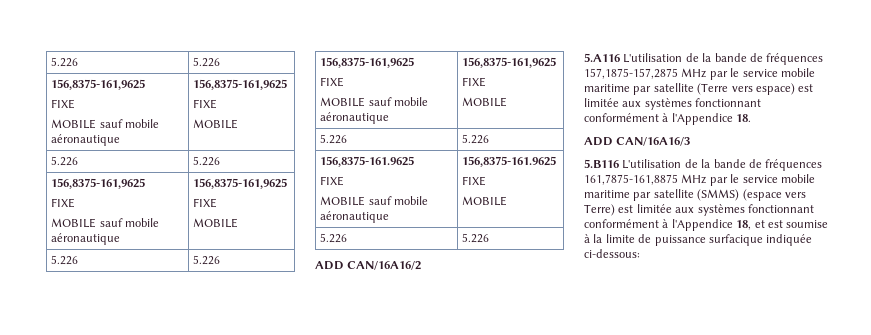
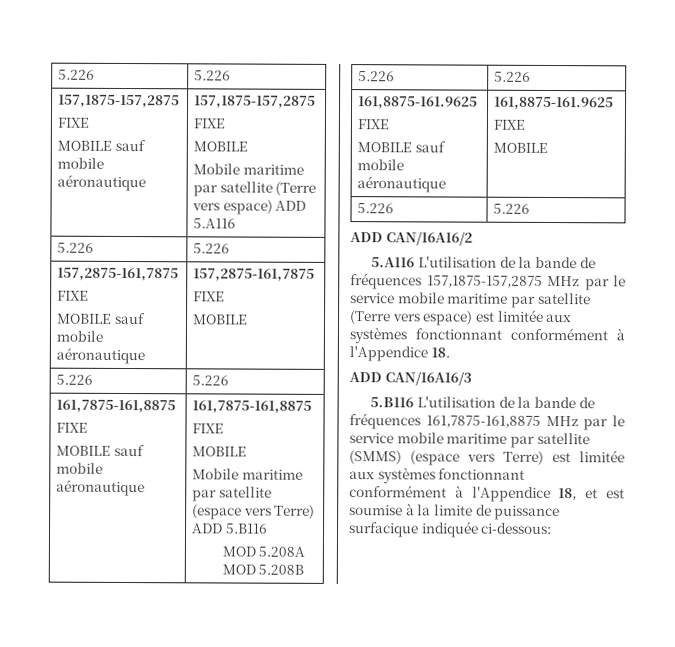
[51,57,79,67] [193,57,221,67] [51,79,146,90] [51,99,76,109] [51,119,160,129] [51,134,121,146] [193,79,288,90] [193,99,218,109] [193,119,239,129] [51,156,79,166] [193,156,221,166] [51,178,146,189] [51,198,76,208] [51,218,160,228] [51,233,121,245] [193,178,288,189] [193,198,218,208] [193,218,239,228] [51,255,79,265] [193,255,221,265] [320,57,415,68] [320,77,345,87] [320,97,429,107] [320,112,390,124] [462,57,557,68] [462,77,487,87] [462,97,508,107] [320,134,348,144] [462,134,490,144] [320,156,415,167] [320,176,345,186] [320,196,429,206] [320,211,390,223] [462,156,557,167] 5.226 | 5.226 // 156,8375-161,9625 // FIXE // MOBILE sauf mobile aéronautique | 156,8375-161,9625 // FIXE // MOBILE // 5.226 | 5.226 // 156,8375-161,9625 // FIXE // MOBILE sauf mobile aéronautique | 156,8375-161,9625 // FIXE // MOBILE // 5.226 | 5.226 // 156,8375-161,9625 // FIXE // MOBILE sauf mobile aéronautique | 156,8375-161,9625 // FIXE // MOBILE // 5.226 | 5.226 // 156,8375-161.9625 // FIXE // MOBILE sauf mobile aéronautique | 156,8375-161.9625 -> [58,69,96,80] [194,70,232,81] [58,94,181,109] [57,117,90,128] [57,139,146,152] [57,157,105,169] [57,174,147,192] [194,95,317,109] [193,118,226,129] [193,141,249,152] [193,163,304,175] [193,181,317,197] [192,199,307,215] [193,218,237,229] [57,242,95,253] [193,243,231,254] [57,267,180,282] [57,290,90,301] [56,312,146,325] [56,330,104,342] [56,347,146,365] [193,268,316,282] [193,291,226,302] [192,314,249,325] [56,374,94,385] [192,375,230,386] [56,399,177,414] [56,422,89,433] [56,444,145,457] [56,462,104,474] [56,479,146,497] [192,400,313,414] [192,423,225,434] [192,446,248,457] [192,468,303,480] [192,486,272,502] [192,504,316,520] [192,523,268,534] [221,546,306,557] [221,564,305,575] [358,71,396,82] [494,71,532,82] [358,96,479,110] [357,119,390,130] [357,141,446,153] [357,159,405,171] [357,176,447,193] [494,96,615,111] 5.226 | 5.226 // 157,1875-157,2875 // FIXE // MOBILE sauf mobile aéronautique | 157,1875-157,2875 // FIXE // MOBILE // Mobile maritime par satellite (Terre vers espace) ADD 5.A116 // 5.226 | 5.226 // 157,2875-161,7875 // FIXE // MOBILE sauf mobile aéronautique | 157,2875-161,7875 // FIXE // MOBILE // 5.226 | 5.226 // 161,7875-161,8875 // FIXE // MOBILE sauf mobile aéronautique | 161,7875-161,8875 // FIXE // MOBILE // Mobile maritime par satellite (espace vers Terre) ADD 5.B116 // MOD 5.208A MOD 5.208B // 5.226 | 5.226 // 161,8875-161.9625 // FIXE // MOBILE sauf mobile aéronautique | 161,8875-161.9625

